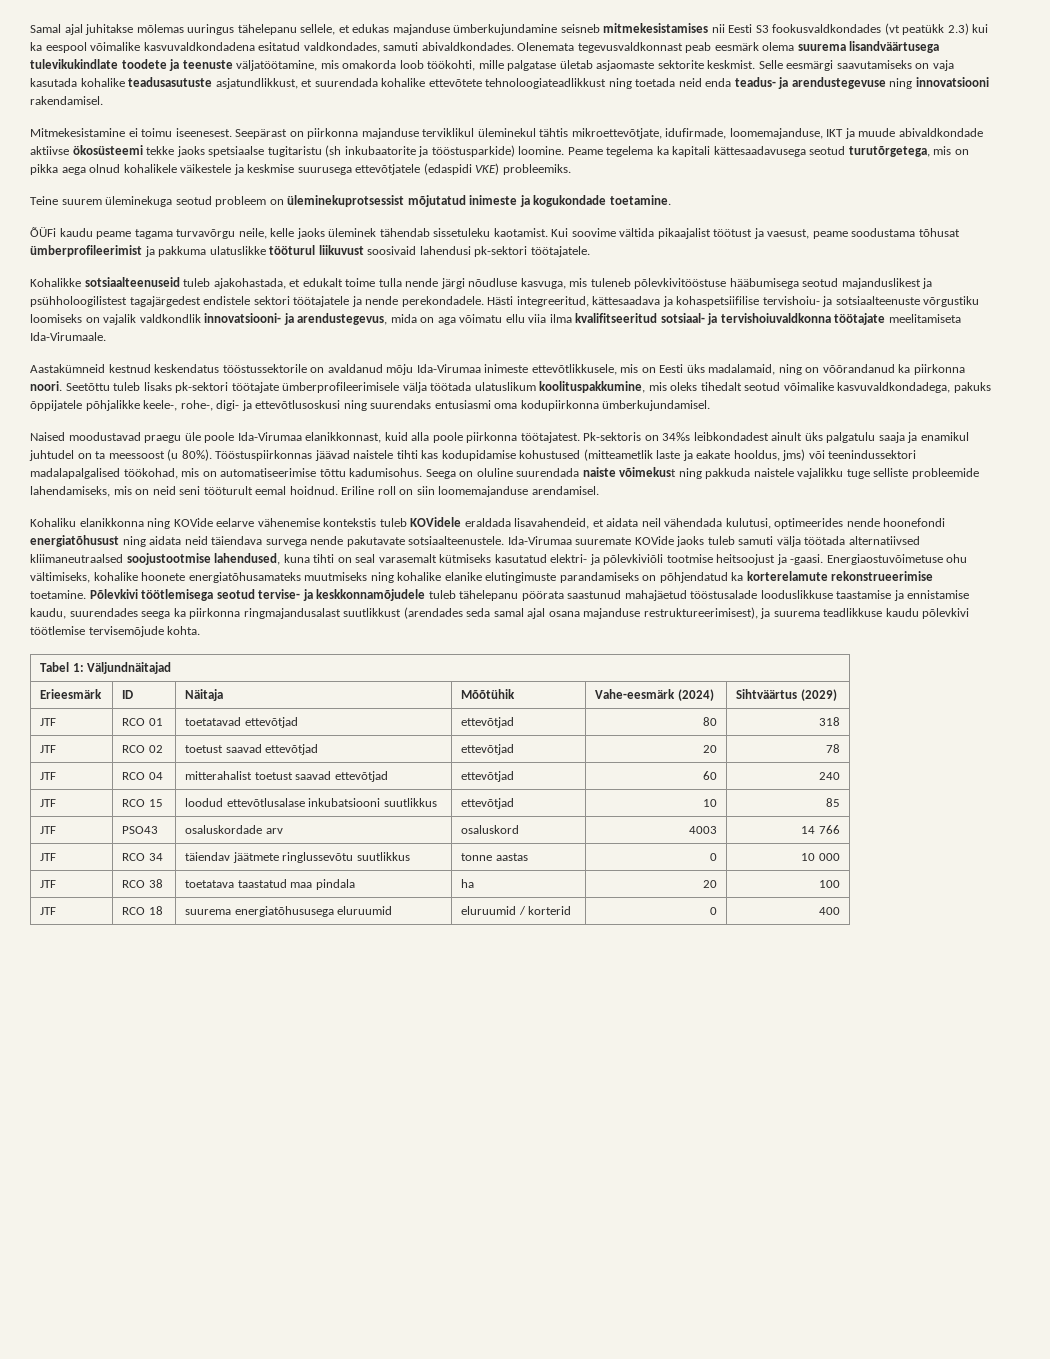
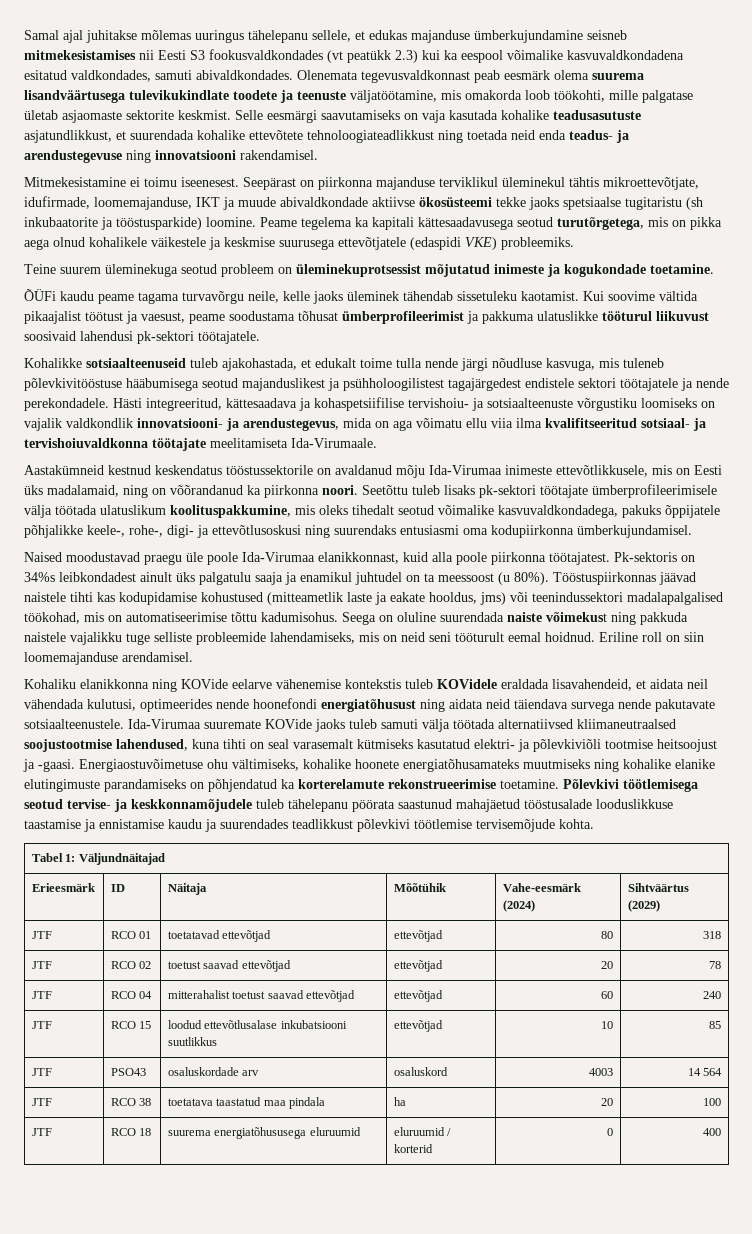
[30,607,919,619] kaudu, suurendades seega ka piirkonna ringmajandusalast suutlikkust (arendades seda samal ajal osana majanduse restruktureerimisest), ja suurema teadlikkuse kaudu -> [168,819,353,832] kaudu ja suurendades teadlikkust
[818,825,840,834] [40,853,57,861] [122,853,163,861] [185,852,410,863] [461,853,528,861] [709,853,717,861] [801,853,840,861] 766 // JTF | RCO 34 | täiendav jäätmete ringlussevõtu suutlikkus | tonne aastas | 0 | 10 000 -> [703,1068,723,1076] 564

